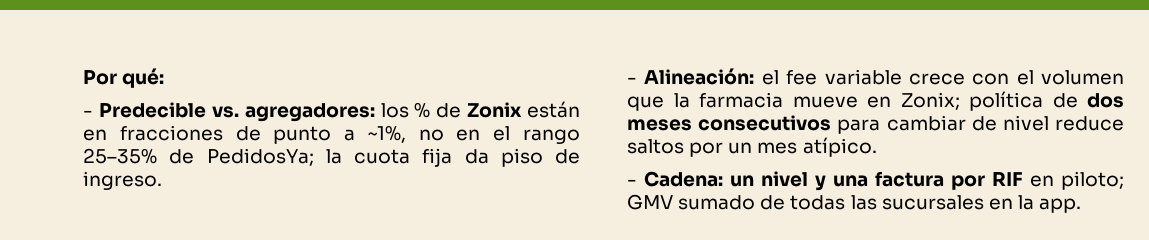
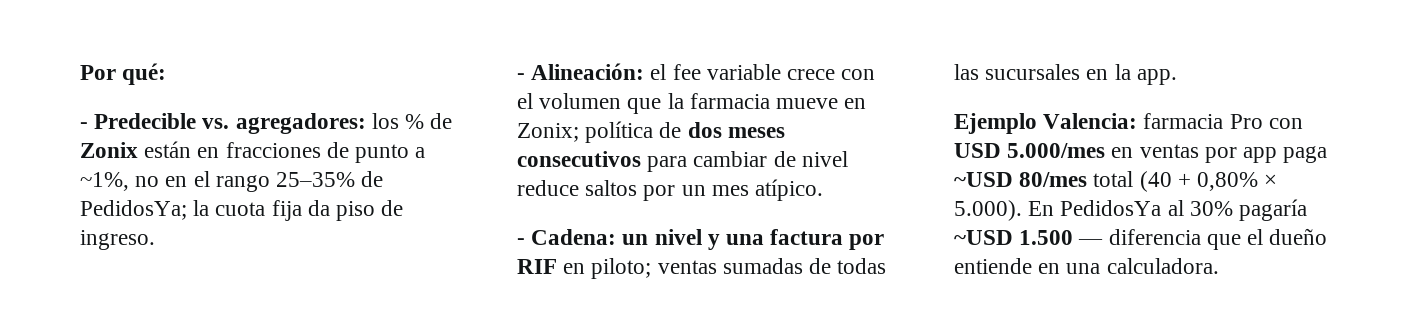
[627,194,756,210] GMV sumado -> [657,258,803,274] ventas sumadas
(1082, 205) none -> [954,113,1303,134] [954,143,1328,163] [954,171,1278,192] [954,199,1308,221] [954,228,1328,250] [954,258,1219,274] // Ejemplo Valencia: farmacia Pro con USD 5.000/mes en ventas por app paga ~USD 80/mes total (40 + 0,80% × 5.000). En PedidosYa al 30% pagaría ~USD 1.500 — diferencia que el dueño entiende en una calculadora.

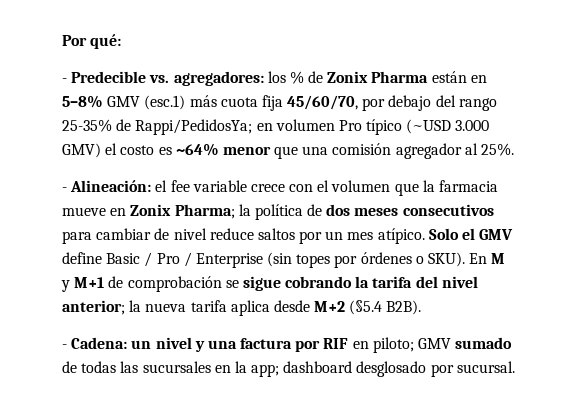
(138, 150) none -> [371,71,429,83] Pharma
[225,142,426,163] [80,171,384,192] [80,200,404,221] [80,230,155,250] fracciones de punto a ~1%, no en el rango 25–35% de PedidosYa; la cuota fija da piso de ingreso. -> [62,95,497,111] [62,119,490,135] [62,143,515,159] 5–8% GMV (esc.1) más cuota fija 45/60/70, por debajo del rango 25-35% de Rappi/PedidosYa; en volumen Pro típico (~USD 3.000 GMV) el costo es ~64% menor que una comisión agregador al 25%.
[517,123,579,142] Zonix; -> [130,204,251,219] Zonix Pharma; la
(824, 190) none -> [428,228,514,240] [62,252,506,268] [61,276,478,292] [62,300,422,316] Solo el GMV define Basic / Pro / Enterprise (sin topes por órdenes o SKU). En M y M+1 de comprobación se sigue cobrando la tarifa del nivel anterior; la nueva tarifa aplica desde M+2 (§5.4 B2B).
[657,258,803,274] ventas sumadas -> [418,337,513,349] GMV sumado
[1136,69,1177,85] [954,113,1303,134] [954,143,1328,163] [954,171,1278,192] [954,199,1308,221] [954,228,1328,250] [954,258,1219,274] app. // Ejemplo Valencia: farmacia Pro con USD 5.000/mes en ventas por app paga ~USD 80/mes total (40 + 0,80% × 5.000). En PedidosYa al 30% pagaría ~USD 1.500 — diferencia que el dueño entiende en una calculadora. -> [251,361,515,377] app; dashboard desglosado por sucursal.

